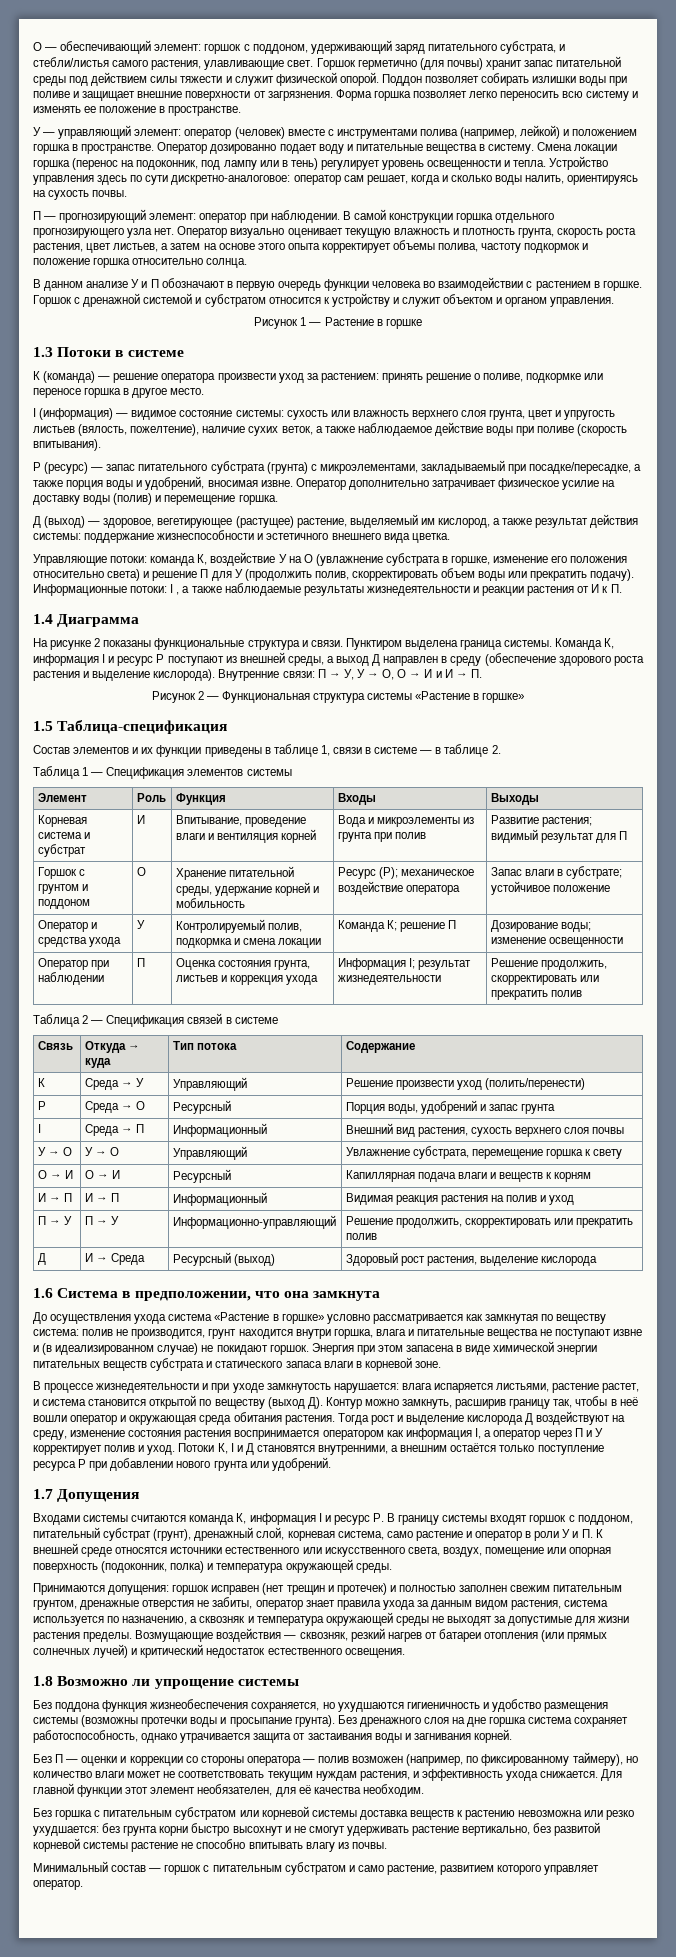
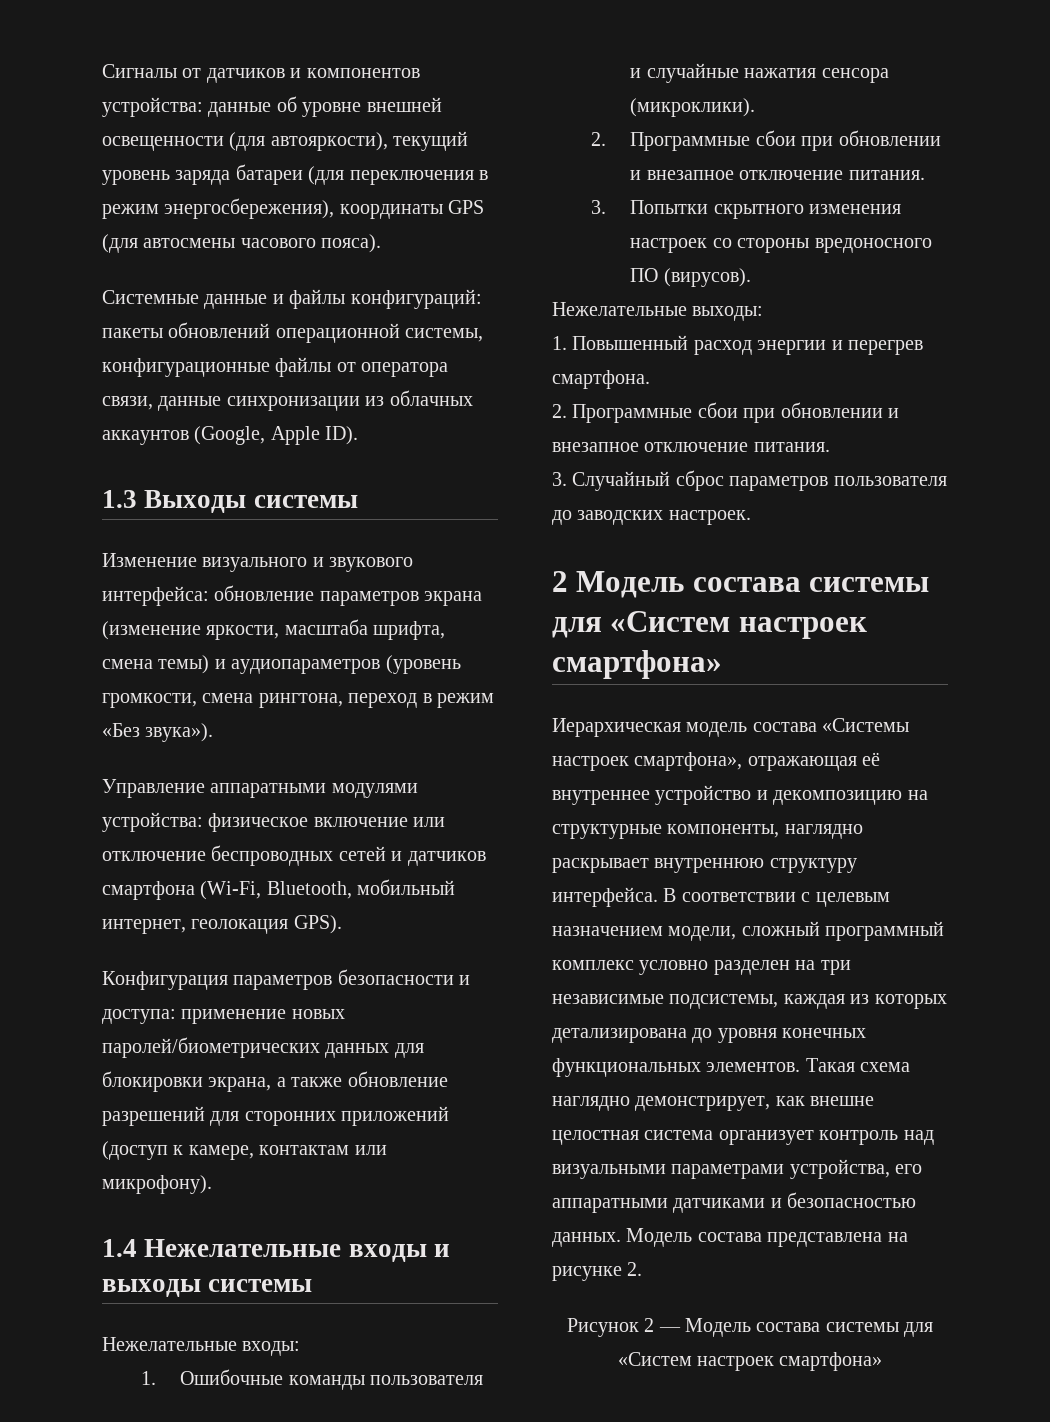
[33,40,566,54] [33,56,622,70] [33,72,628,86] [33,89,639,101] [33,106,242,116] [33,125,638,139] [33,142,618,154] [33,156,609,170] [33,175,639,185] [33,190,128,200] [33,209,555,223] [33,226,637,238] [33,240,589,253] [33,258,248,268] [33,277,642,291] [33,293,615,307] [254,317,422,329] [33,347,184,357] [33,371,604,383] [33,388,205,398] [33,408,616,420] [33,422,628,436] [33,439,101,451] [33,460,642,474] [33,476,616,490] [33,493,278,505] [33,514,639,528] [33,530,450,543] [33,552,628,566] [33,568,635,581] [33,583,622,596] [33,614,140,627] [33,638,615,650] [33,652,644,666] [33,669,482,681] [151,691,525,703] [33,720,228,734] [33,744,501,757] [33,766,292,779] [37,793,87,802] [136,793,166,802] [175,793,226,805] [337,793,376,805] [490,793,539,805] [37,815,87,827] [37,832,90,839] [37,844,86,857] [136,815,145,824] [175,815,306,827] [175,829,317,843] [337,815,475,827] [337,832,426,842] [490,815,592,827] [490,829,628,843] [37,867,85,879] [37,884,88,894] [37,899,90,909] [136,867,146,876] [175,866,294,880] [175,882,320,896] [175,898,245,908] [337,867,474,879] [337,881,460,895] [490,866,623,879] [490,881,610,895] [37,920,97,932] [37,937,121,947] [136,920,145,929] [175,919,302,933] [175,938,322,948] [337,920,457,932] [490,920,591,932] [490,937,623,947] [37,958,109,970] [37,972,104,985] [136,958,145,967] [175,958,310,970] [175,975,319,985] [337,958,471,970] [337,975,441,985] [490,958,607,970] [490,975,599,985] [490,990,582,1000] [33,1013,278,1027] [37,1041,73,1050] [84,1041,140,1053] [84,1058,111,1068] [172,1041,237,1050] [345,1041,415,1053] [37,1078,45,1087] [84,1078,144,1090] [172,1077,247,1091] [345,1078,586,1090] [37,1101,46,1110] [84,1101,145,1113] [172,1100,231,1114] [345,1100,556,1114] [37,1124,41,1133] [84,1124,144,1136] [172,1123,267,1137] [345,1123,625,1137] [37,1147,72,1156] [84,1147,119,1156] [172,1146,247,1160] [345,1146,623,1159] [37,1170,73,1179] [84,1170,120,1179] [172,1169,231,1183] [345,1170,592,1182] [37,1193,72,1202] [84,1193,119,1202] [172,1192,267,1206] [345,1193,575,1205] [37,1216,72,1225] [84,1216,119,1225] [172,1215,336,1229] [345,1216,634,1228] [345,1233,377,1240] [37,1253,46,1265] [84,1253,145,1265] [172,1252,275,1266] [345,1252,598,1266] [33,1288,381,1301] [33,1312,607,1324] [33,1329,643,1339] [33,1341,598,1355] [33,1357,441,1371] [33,1381,640,1393] [33,1395,638,1409] [33,1411,626,1425] [33,1428,604,1440] [33,1443,604,1455] [33,1457,331,1471] [33,1489,140,1502] [33,1513,633,1525] [33,1527,603,1541] [33,1543,612,1557] [33,1559,392,1573] [33,1583,623,1595] [33,1597,609,1610] [33,1612,630,1626] [33,1628,608,1642] [33,1644,405,1658] [33,1676,299,1689] [33,1699,609,1712] [33,1715,629,1727] [33,1729,512,1743] [33,1752,638,1766] [33,1769,623,1781] [33,1783,424,1797] [33,1806,635,1820] [33,1822,601,1836] [33,1838,387,1852] [33,1861,600,1875] [33,1880,83,1890] О — обеспечивающий элемент: горшок с поддоном, удерживающий заряд питательного субстрата, и стебли/листья самого растения, улавливающие свет. Горшок герметично (для почвы) хранит запас питательной среды под действием силы тяжести и служит физической опорой. Поддон позволяет собирать излишки воды при поливе и защищает внешние поверхности от загрязнения. Форма горшка позволяет легко переносить всю систему и изменять ее положение в пространстве. // У — управляющий элемент: оператор (человек) вместе с инструментами полива (например, лейкой) и положением горшка в пространстве. Оператор дозированно подает воду и питательные вещества в систему. Смена локации горшка (перенос на подоконник, под лампу или в тень) регулирует уровень освещенности и тепла. Устройство управления здесь по сути дискретно-аналоговое: оператор сам решает, когда и сколько воды налить, ориентируясь на сухость почвы. // П — прогнозирующий элемент: оператор при наблюдении. В самой конструкции горшка отдельного прогнозирующего узла нет. Оператор визуально оценивает текущую влажность и плотность грунта, скорость роста растения, цвет листьев, а затем на основе этого опыта корректирует объемы полива, частоту подкормок и положение горшка относительно солнца. // В данном анализе У и П обозначают в первую очередь функции человека во взаимодействии с растением в горшке. Горшок с дренажной системой и субстратом относится к устройству и служит объектом и органом управления. // Рисунок 1 — Растение в горшке // 1.3 Потоки в системе // К (команда) — решение оператора произвести уход за растением: принять решение о поливе, подкормке или переносе горшка в другое место. // I (информация) — видимое состояние системы: сухость или влажность верхнего слоя грунта, цвет и упругость листьев (вялость, пожелтение), наличие сухих веток, а также наблюдаемое действие воды при поливе (скорость впитывания). // Р (ресурс) — запас питательного субстрата (грунта) с микроэлементами, закладываемый при посадке/пересадке, а также порция воды и удобрений, вносимая извне. Оператор дополнительно затрачивает физическое усилие на доставку воды (полив) и перемещение горшка. // Д (выход) — здоровое, вегетирующее (растущее) растение, выделяемый им кислород, а также результат действия системы: поддержание жизнеспособности и эстетичного внешнего вида цветка. // Управляющие потоки: команда К, воздействие У на О (увлажнение субстрата в горшке, изменение его положения относительно света) и решение П для У (продолжить полив, скорректировать объем воды или прекратить подачу). Информационные потоки: I , а также наблюдаемые результаты жизнедеятельности и реакции растения от И к П. // 1.4 Диаграмма // На рисунке 2 показаны функциональные структура и связи. Пунктиром выделена граница системы. Команда К, информация I и ресурс Р поступают из внешней среды, а выход Д направлен в среду (обеспечение здорового роста растения и выделение кислорода). Внутренние связи: П → У, У → О, О → И и И → П. // Рисунок 2 — Функциональная структура системы «Растение в горшке» // 1.5 Таблица-спецификация // Состав элементов и их функции приведены в таблице 1, связи в системе — в таблице 2. // Таблица 1 — Спецификация элементов системы // Элемент | Роль | Функция | Входы | Выходы // Корневая система и субстрат | И | Впитывание, проведение влаги и вентиляция корней | Вода и микроэлементы из грунта при полив | Развитие растения; видимый результат для П // Горшок с грунтом и поддоном | О | Хранение питательной среды, удержание корней и мобильность | Ресурс (Р); механическое воздействие оператора | Запас влаги в субстрате; устойчивое положение // Оператор и средства ухода | У | Контролируемый полив, подкормка и смена локации | Команда К; решение П | Дозирование воды; изменение освещенности // Оператор при наблюдении | П | Оценка состояния грунта, листьев и коррекция ухода | Информация I; результат жизнедеятельности | Решение продолжить, скорректировать или прекратить полив // Таблица 2 — Спецификация связей в системе // Связь | Откуда → куда | Тип потока | Содержание // К | Среда → У | Управляющий | Решение произвести уход (полить/перенести) // Р | Среда → О | Ресурсный | Порция воды, удобрений и запас грунта // I | Среда → П | Информационный | Внешний вид растения, сухость верхнего слоя почвы // У → О | У → О | Управляющий | Увлажнение субстрата, перемещение горшка к свету // О → И | О → И | Ресурсный | Капиллярная подача влаги и веществ к корням // И → П | И → П | Информационный | Видимая реакция растения на полив и уход // П → У | П → У | Информационно-управляющий | Решение продолжить, скорректировать или прекратить полив // Д | И → Среда | Ресурсный (выход) | Здоровый рост растения, выделение кислорода // 1.6 Система в предположении, что она замкнута // До осуществления ухода система «Растение в горшке» условно рассматривается как замкнутая по веществу система: полив не производится, грунт находится внутри горшка, влага и питательные вещества не поступают извне и (в идеализированном случае) не покидают горшок. Энергия при этом запасена в виде химической энергии питательных веществ субстрата и статического запаса влаги в корневой зоне. // В процессе жизнедеятельности и при уходе замкнутость нарушается: влага испаряется листьями, растение растет, и система становится открытой по веществу (выход Д). Контур можно замкнуть, расширив границу так, чтобы в неё вошли оператор и окружающая среда обитания растения. Тогда рост и выделение кислорода Д воздействуют на среду, изменение состояния растения воспринимается оператором как информация I, а оператор через П и У корректирует полив и уход. Потоки К, I и Д становятся внутренними, а внешним остаётся только поступление ресурса Р при добавлении нового грунта или удобрений. // 1.7 Допущения // Входами системы считаются команда К, информация I и ресурс Р. В границу системы входят горшок с поддоном, питательный субстрат (грунт), дренажный слой, корневая система, само растение и оператор в роли У и П. К внешней среде относятся источники естественного или искусственного света, воздух, помещение или опорная поверхность (подоконник, полка) и температура окружающей среды. // Принимаются допущения: горшок исправен (нет трещин и протечек) и полностью заполнен свежим питательным грунтом, дренажные отверстия не забиты, оператор знает правила ухода за данным видом растения, система используется по назначению, а сквозняк и температура окружающей среды не выходят за допустимые для жизни растения пределы. Возмущающие воздействия — сквозняк, резкий нагрев от батареи отопления (или прямых солнечных лучей) и критический недостаток естественного освещения. // 1.8 Возможно ли упрощение системы // Без поддона функция жизнеобеспечения сохраняется, но ухудшаются гигиеничность и удобство размещения системы (возможны протечки воды и просыпание грунта). Без дренажного слоя на дне горшка система сохраняет работоспособность, однако утрачивается защита от застаивания воды и загнивания корней. // Без П — оценки и коррекции со стороны оператора — полив возможен (например, по фиксированному таймеру), но количество влаги может не соответствовать текущим нуждам растения, и эффективность ухода снижается. Для главной функции этот элемент необязателен, для её качества необходим. // Без горшка с питательным субстратом или корневой системы доставка веществ к растению невозможна или резко ухудшается: без грунта корни быстро высохнут и не смогут удерживать растение вертикально, без развитой корневой системы растение не способно впитывать влагу из почвы. // Минимальный состав — горшок с питательным субстратом и само растение, развитием которого управляет оператор. -> [102,64,420,83] [102,96,442,117] [102,131,469,151] [102,164,488,185] [102,198,485,219] [102,234,382,253] [102,289,482,309] [102,322,484,343] [102,357,449,377] [102,390,473,411] [102,426,359,445] [102,490,358,513] [102,553,414,572] [102,585,483,606] [102,619,446,640] [102,655,461,674] [102,693,494,708] [102,723,214,742] [102,779,418,798] [102,812,446,832] [102,845,486,866] [102,879,456,900] [102,915,342,934] [102,969,471,990] [102,1009,345,1024] [102,1037,424,1058] [102,1071,448,1092] [102,1106,450,1126] [102,1141,387,1160] [102,1175,212,1194] [102,1239,450,1262] [102,1279,313,1297] [102,1337,301,1356] [141,1369,484,1390] [630,63,889,83] [630,98,756,117] [591,130,941,151] [630,170,925,180] [591,200,902,219] [630,238,932,253] [630,268,751,287] [552,302,764,321] [552,335,923,355] [552,370,650,389] [552,402,899,423] [552,442,830,452] [552,470,947,491] [552,510,751,525] [552,571,930,598] [552,611,867,639] [552,650,722,679] [552,718,910,737] [552,752,881,771] [552,785,928,805] [552,824,863,839] [552,858,857,873] [552,887,890,907] [552,921,945,941] [552,960,851,975] [552,994,947,1009] [552,1028,867,1043] [552,1058,911,1077] [552,1096,875,1111] [552,1130,934,1145] [552,1159,923,1179] [552,1192,917,1213] [552,1228,908,1247] [552,1262,643,1281] [566,1318,934,1337] [617,1352,883,1371] Сигналы от датчиков и компонентов устройства: данные об уровне внешней освещенности (для автояркости), текущий уровень заряда батареи (для переключения в режим энергосбережения), координаты GPS (для автосмены часового пояса). // Системные данные и файлы конфигураций: пакеты обновлений операционной системы, конфигурационные файлы от оператора связи, данные синхронизации из облачных аккаунтов (Google, Apple ID). // 1.3 Выходы системы // Изменение визуального и звукового интерфейса: обновление параметров экрана (изменение яркости, масштаба шрифта, смена темы) и аудиопараметров (уровень громкости, смена рингтона, переход в режим «Без звука»). // Управление аппаратными модулями устройства: физическое включение или отключение беспроводных сетей и датчиков смартфона (Wi-Fi, Bluetooth, мобильный интернет, геолокация GPS). // Конфигурация параметров безопасности и доступа: применение новых паролей/биометрических данных для блокировки экрана, а также обновление разрешений для сторонних приложений (доступ к камере, контактам или микрофону). // 1.4 Нежелательные входы и выходы системы // Нежелательные входы: // 1. Ошибочные команды пользователя и случайные нажатия сенсора (микроклики). // 2. Программные сбои при обновлении и внезапное отключение питания. // 3. Попытки скрытного изменения настроек со стороны вредоносного ПО (вирусов). // Нежелательные выходы: // 1. Повышенный расход энергии и перегрев смартфона. // 2. Программные сбои при обновлении и внезапное отключение питания. // 3. Случайный сброс параметров пользователя до заводских настроек. // 2 Модель состава системы для «Систем настроек смартфона» // Иерархическая модель состава «Системы настроек смартфона», отражающая её внутреннее устройство и декомпозицию на структурные компоненты, наглядно раскрывает внутреннюю структуру интерфейса. В соответствии с целевым назначением модели, сложный программный комплекс условно разделен на три независимые подсистемы, каждая из которых детализирована до уровня конечных функциональных элементов. Такая схема наглядно демонстрирует, как внешне целостная система организует контроль над визуальными параметрами устройства, его аппаратными датчиками и безопасностью данных. Модель состава представлена на рисунке 2. // Рисунок 2 — Модель состава системы для «Систем настроек смартфона»

